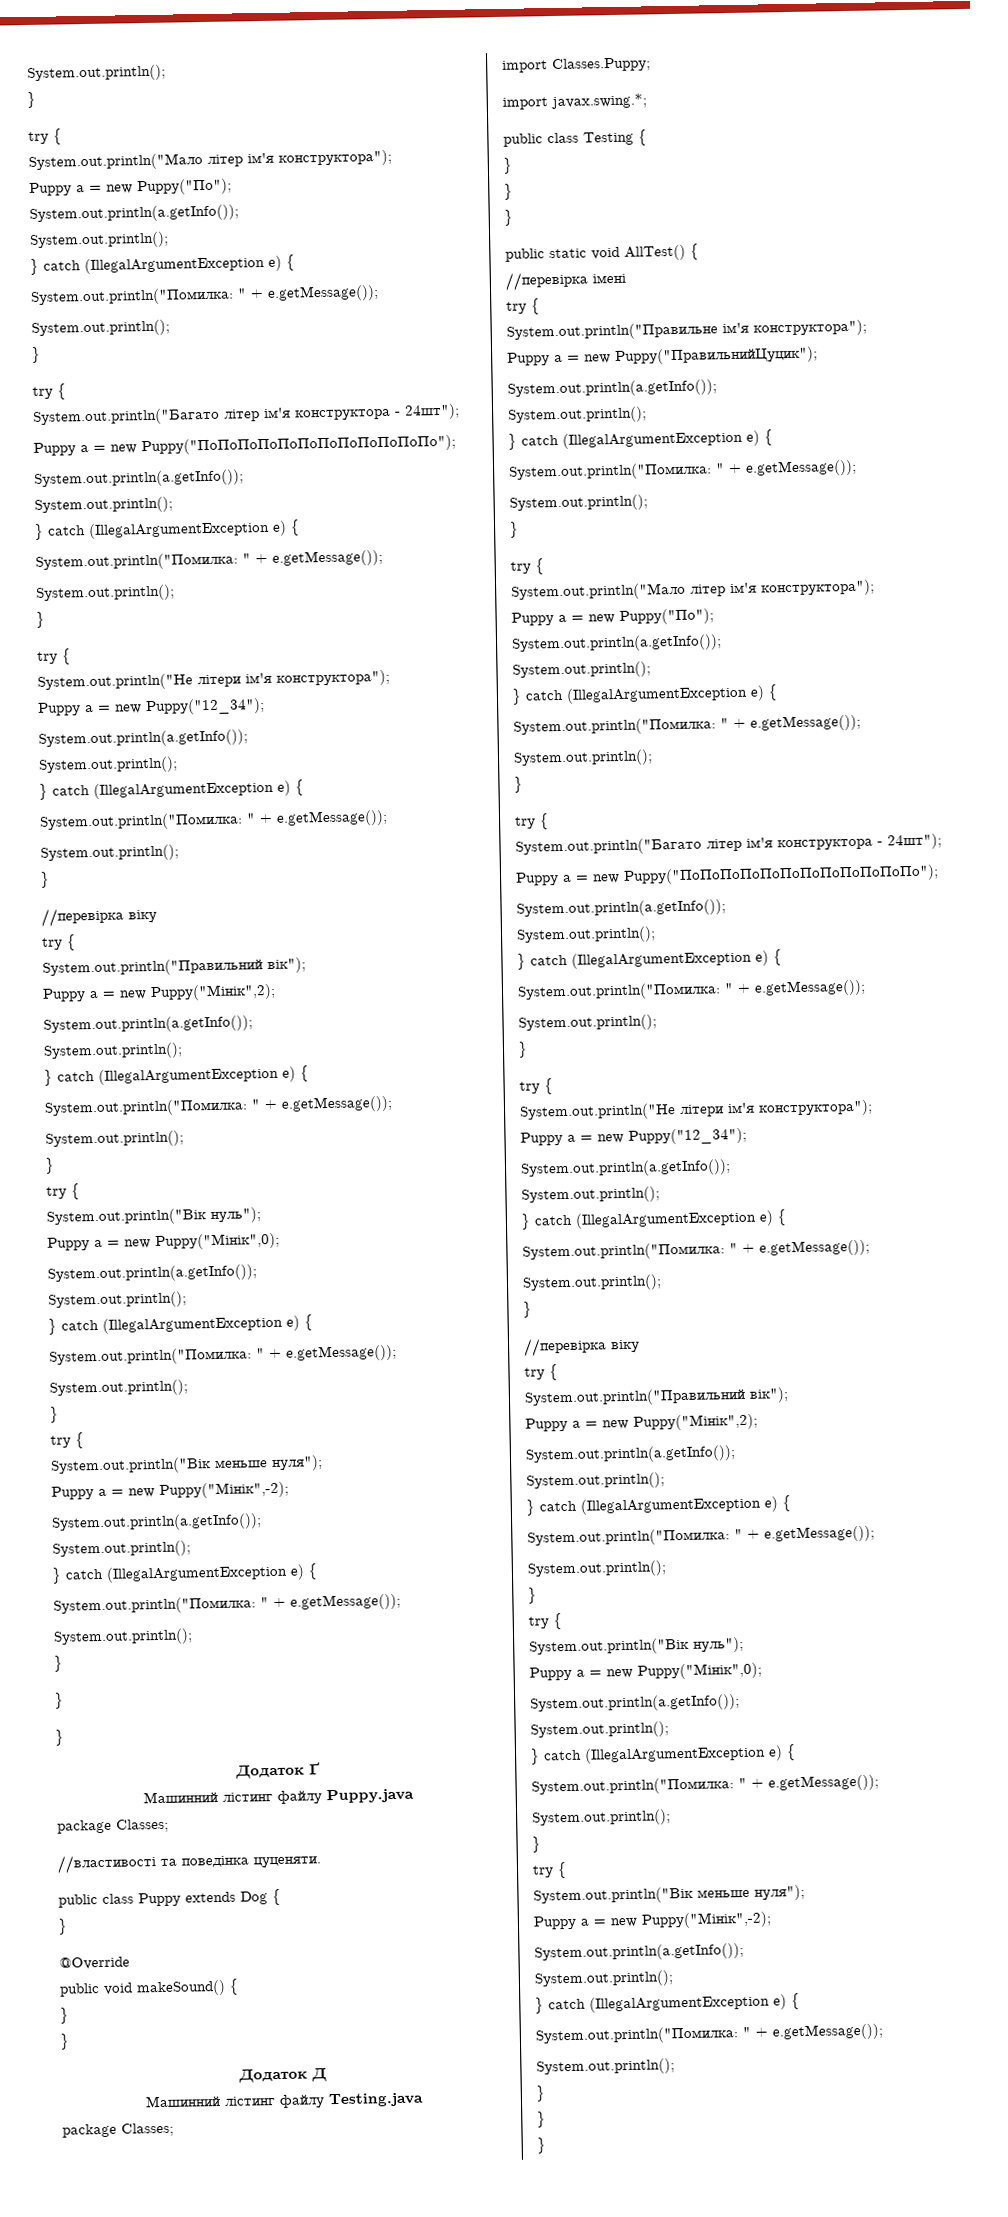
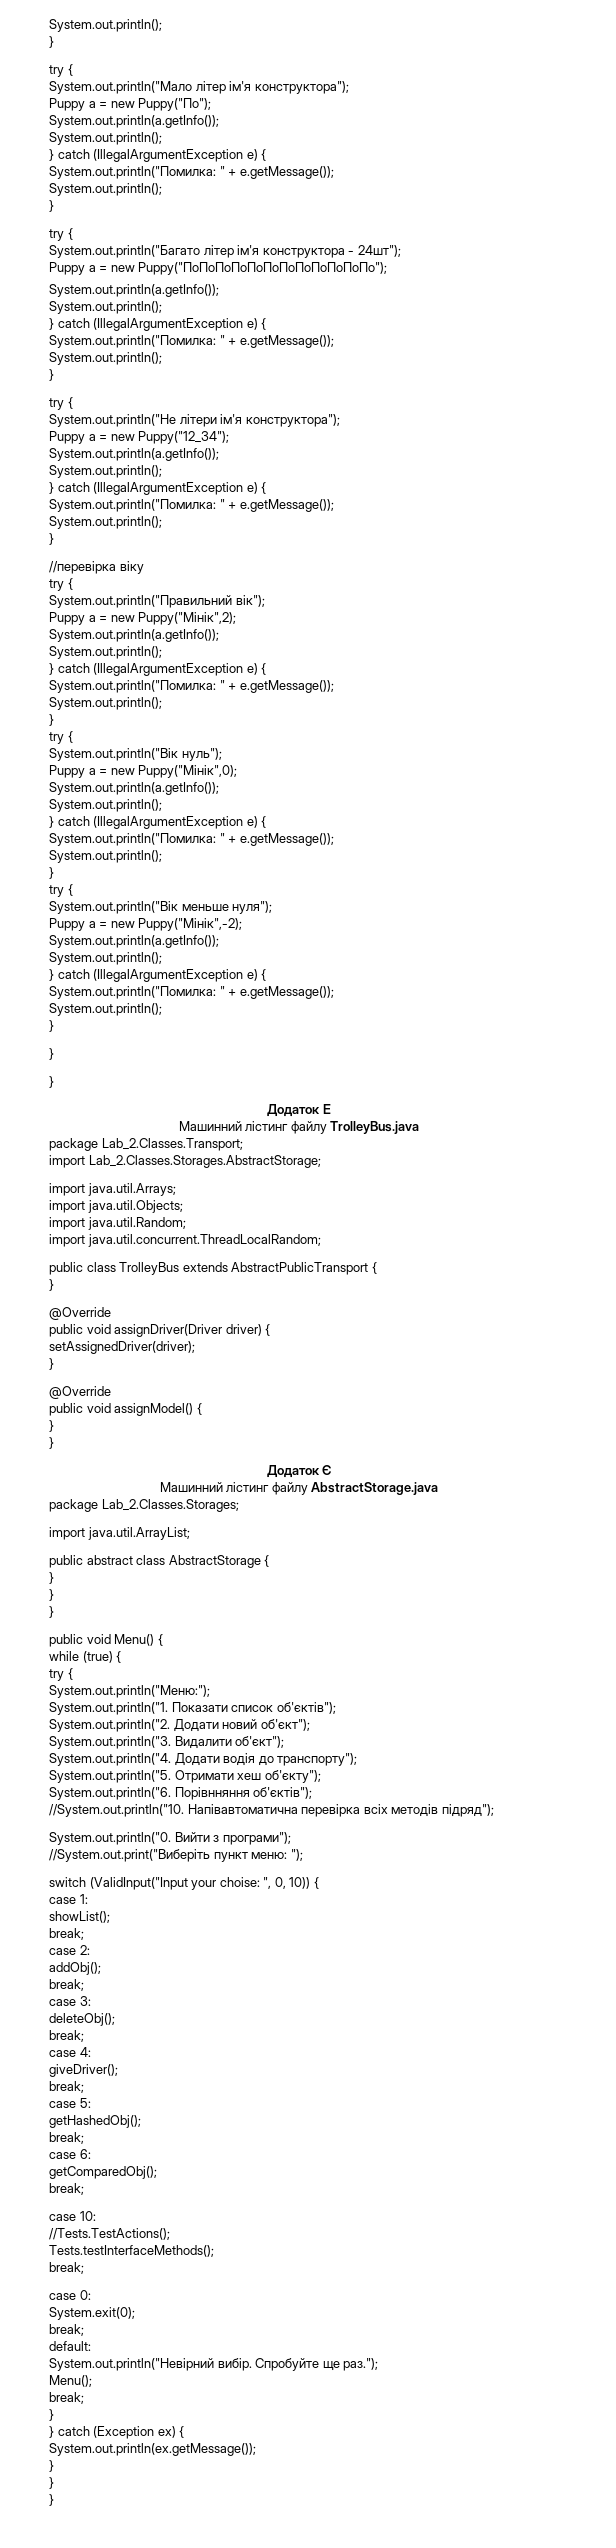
[308,1762,321,1776] [143,1788,414,1805] [57,1818,169,1834] [57,1854,321,1874] [58,1891,268,1908] Ґ // Машинний лістинг файлу Puppy.java // package Classes; // //властивості та поведінкa цуценяти. // public class Puppy extends Dog -> [322,1104,331,1114] [178,1121,420,1134] [49,1138,243,1151] [49,1155,321,1168] [49,1183,176,1196] [49,1200,183,1213] [49,1217,186,1230] [49,1234,321,1247] [49,1262,369,1275] Е // Машинний лістинг файлу TrolleyBus.java // package Lab_2.Classes.Transport; // import Lab_2.Classes.Storages.AbstractStorage; // import java.util.Arrays; // import java.util.Objects; // import java.util.Random; // import java.util.concurrent.ThreadLocalRandom; // public class TrolleyBus extends AbstractPublicTransport
[136,1979,226,1997] makeSound() -> [114,1324,271,1337] [49,1341,195,1354] [49,1358,54,1370] [49,1386,111,1399] [49,1403,194,1416] assignDriver(Driver driver) { // setAssignedDriver(driver); // } // @Override // public void assignModel()
[311,2068,327,2082] [144,2092,424,2109] [62,2122,174,2138] [502,57,651,73] [502,93,647,110] [503,131,634,147] Д // Машинний лістинг файлу Testing.java // package Classes; // import Classes.Puppy; // import javax.swing.*; // public class Testing -> [322,1465,332,1475] [159,1482,439,1495] [49,1499,239,1512] [49,1527,190,1540] [49,1555,261,1568] Є // Машинний лістинг файлу AbstractStorage.java // package Lab_2.Classes.Storages; // import java.util.ArrayList; // public abstract class AbstractStorage
[549,243,699,261] [505,271,626,291] [506,298,540,315] [506,319,867,341] [507,346,818,366] [507,379,717,398] [508,406,647,424] [508,429,773,450] [509,459,857,481] [509,494,648,512] [509,521,519,538] [510,558,544,575] [511,579,875,601] [511,608,714,626] [511,634,722,653] [512,661,651,679] [512,684,778,705] [513,714,861,736] [513,749,653,767] [514,776,523,793] [515,813,549,830] [515,833,942,856] [515,864,939,886] [516,899,726,918] [516,926,656,944] [517,949,782,970] [517,979,866,1001] [518,1014,657,1032] [518,1041,528,1058] [519,1078,553,1095] [519,1099,873,1121] [520,1127,747,1146] [520,1159,731,1178] [521,1186,660,1204] [521,1209,787,1230] [522,1239,870,1261] [522,1274,662,1292] [523,1301,532,1318] [523,1337,640,1357] [524,1364,558,1381] [524,1387,789,1407] [525,1413,758,1432] [525,1445,736,1464] [526,1472,665,1490] [526,1495,791,1516] [527,1525,875,1547] [527,1560,667,1578] [528,1587,537,1604] [528,1613,562,1630] [529,1636,744,1656] [529,1662,762,1681] [530,1694,740,1713] [530,1721,669,1739] [530,1744,796,1765] [531,1774,879,1796] [532,1809,671,1827] [532,1836,541,1853] [532,1862,567,1879] [533,1884,805,1905] [533,1911,772,1930] [534,1943,744,1962] [534,1970,674,1988] [535,1993,800,2014] [535,2023,883,2045] [536,2058,675,2076] static void AllTest() { // //перевірка імені // try { // System.out.println("Правильне ім'я конструктора"); // Puppy a = new Puppy("ПравильнийЦуцик"); // System.out.println(a.getInfo()); // System.out.println(); // } catch (IllegalArgumentException e) { // System.out.println("Помилка: " + e.getMessage()); // System.out.println(); // } // try { // System.out.println("Мало літер ім'я конструктора"); // Puppy a = new Puppy("По"); // System.out.println(a.getInfo()); // System.out.println(); // } catch (IllegalArgumentException e) { // System.out.println("Помилка: " + e.getMessage()); // System.out.println(); // } // try { // System.out.println("Багато літер ім'я конструктора - 24шт"); // Puppy a = new Puppy("ПоПоПоПоПоПоПоПоПоПоПоПо"); // System.out.println(a.getInfo()); // System.out.println(); // } catch (IllegalArgumentException e) { // System.out.println("Помилка: " + e.getMessage()); // System.out.println(); // } // try { // System.out.println("Не літери ім'я конструктора"); // Puppy a = new Puppy("12_34"); // System.out.println(a.getInfo()); // System.out.println(); // } catch (IllegalArgumentException e) { // System.out.println("Помилка: " + e.getMessage()); // System.out.println(); // } // //перевірка віку // try { // System.out.println("Правильний вік"); // Puppy a = new Puppy("Мінік",2); // System.out.println(a.getInfo()); // System.out.println(); // } catch (IllegalArgumentException e) { // System.out.println("Помилка: " + e.getMessage()); // System.out.println(); // } // try { // System.out.println("Вік нуль"); // Puppy a = new Puppy("Мінік",0); // System.out.println(a.getInfo()); // System.out.println(); // } catch (IllegalArgumentException e) { // System.out.println("Помилка: " + e.getMessage()); // System.out.println(); // } // try { // System.out.println("Вік меньше нуля"); // Puppy a = new Puppy("Мінік",-2); // System.out.println(a.getInfo()); // System.out.println(); // } catch (IllegalArgumentException e) { // System.out.println("Помилка: " + e.getMessage()); // System.out.println(); -> [86,1634,163,1646] [49,1651,122,1663] [49,1668,73,1681] [49,1685,210,1698] [49,1702,336,1715] [49,1719,310,1732] [49,1736,285,1749] [49,1753,358,1766] [49,1770,321,1783] [49,1787,313,1800] [49,1804,494,1817] [49,1832,291,1845] [49,1849,303,1862] [49,1877,319,1890] [49,1894,88,1904] [49,1911,110,1923] [49,1928,84,1940] [49,1945,90,1955] [49,1962,101,1975] [49,1979,84,1991] [49,1996,91,2006] [49,2013,115,2026] [49,2030,84,2042] [49,2047,91,2057] [49,2064,118,2077] [49,2081,84,2093] [49,2098,91,2108] [49,2115,141,2128] [49,2132,84,2144] [49,2149,91,2159] [49,2166,157,2179] [49,2183,84,2195] [49,2211,96,2221] [49,2228,170,2240] [49,2245,214,2257] [49,2262,84,2274] [49,2290,91,2300] [49,2307,135,2320] [49,2324,84,2336] [49,2341,91,2351] [49,2358,379,2371] [49,2375,92,2387] [49,2392,84,2404] [49,2409,54,2421] [49,2426,185,2439] [49,2443,256,2456] void Menu() { // while (true) { // try { // System.out.println("Меню:"); // System.out.println("1. Показати список об'єктів"); // System.out.println("2. Додати новий об'єкт"); // System.out.println("3. Видалити об'єкт"); // System.out.println("4. Додати водія до транспорту"); // System.out.println("5. Отримати хеш об'єкту"); // System.out.println("6. Порівнняння об'єктів"); // //System.out.println("10. Напівавтоматична перевірка всіх методів підряд"); // System.out.println("0. Вийти з програми"); // //System.out.print("Виберіть пункт меню: "); // switch (ValidInput("Input your choise: ", 0, 10)) { // case 1: // showList(); // break; // case 2: // addObj(); // break; // case 3: // deleteObj(); // break; // case 4: // giveDriver(); // break; // case 5: // getHashedObj(); // break; // case 6: // getComparedObj(); // break; // case 10: // //Tests.TestActions(); // Tests.testInterfaceMethods(); // break; // case 0: // System.exit(0); // break; // default: // System.out.println("Невірний вибір. Спробуйте ще раз."); // Menu(); // break; // } // } catch (Exception ex) { // System.out.println(ex.getMessage());

